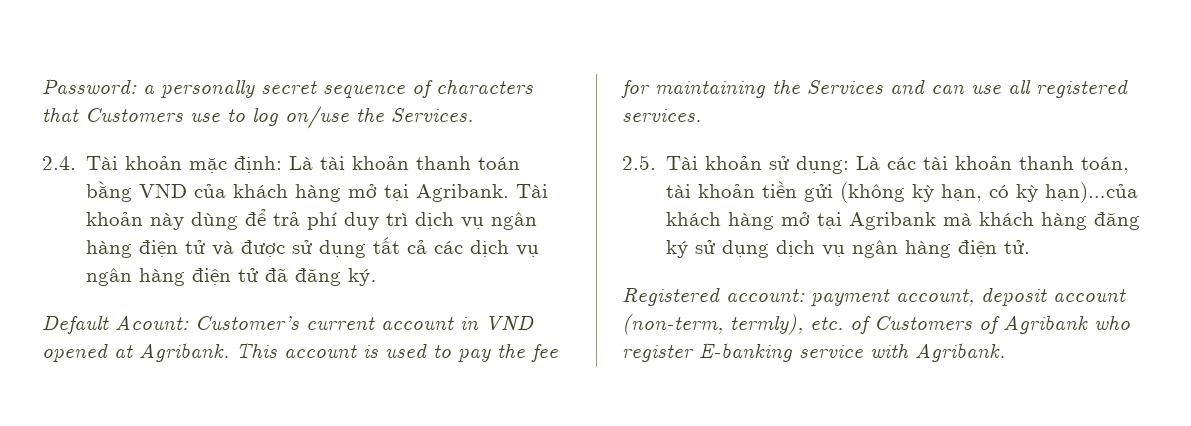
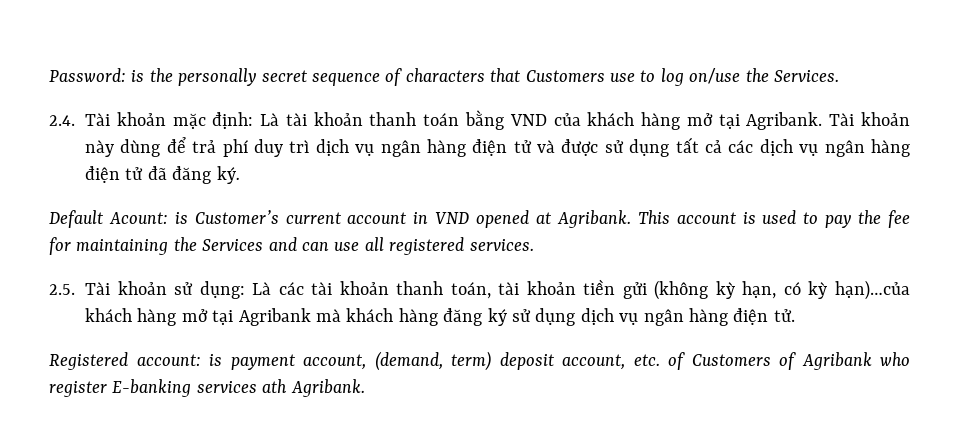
[143,84,155,94] a -> [131,68,173,82] is the
(189, 322) none -> [174,212,188,224] is
(805, 295) none -> [209,354,222,366] is
[981,287,1126,306] [622,314,803,335] deposit account (non-term, termly), -> [374,351,625,371] (demand, term) deposit account,
[799,343,909,358] service with -> [196,379,288,393] services ath

